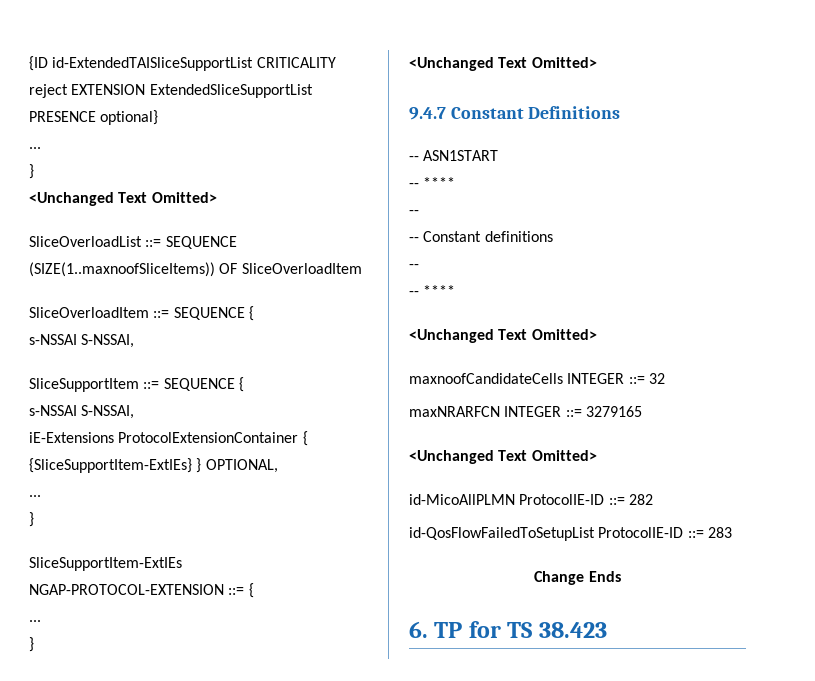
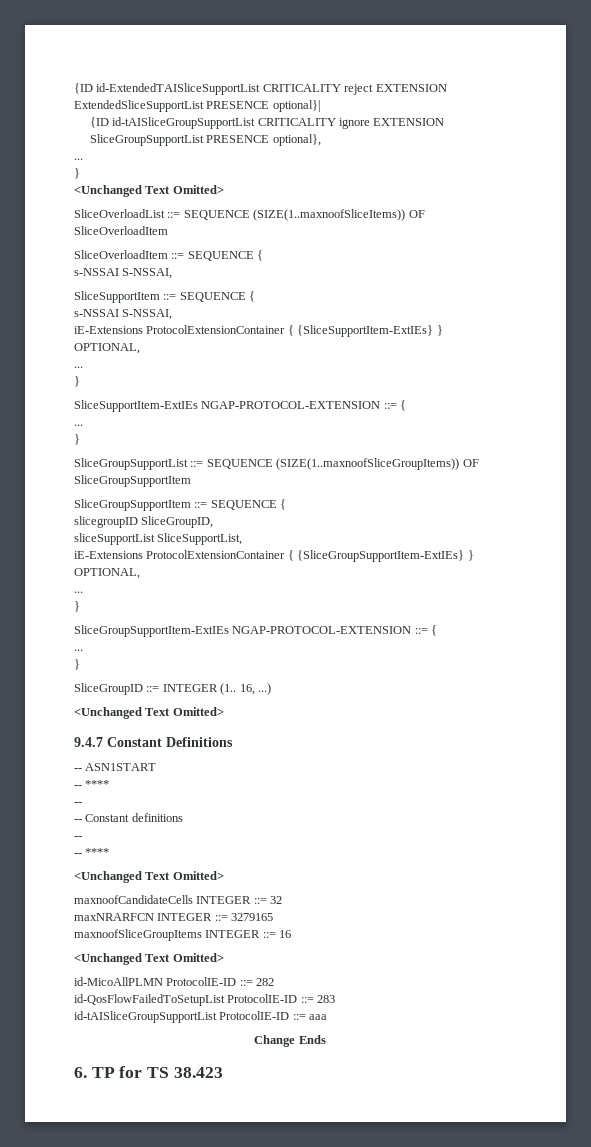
[100,110,159,125] optional} -> [272,100,321,112] [89,117,445,129] [89,134,321,146] optional}| // {ID id-tAISliceGroupSupportList CRITICALITY ignore EXTENSION SliceGroupSupportList PRESENCE optional},
(34, 644) none -> [74,458,479,470] [74,475,191,487] [74,499,287,511] [74,516,214,528] [74,533,243,545] [74,550,474,562] [74,568,140,579] [74,591,83,593] [74,601,80,612] [74,625,438,637] [74,649,83,651] [74,659,80,670] [74,683,271,695] // SliceGroupSupportList ::= SEQUENCE (SIZE(1..maxnoofSliceGroupItems)) OF SliceGroupSupportItem // SliceGroupSupportItem ::= SEQUENCE { // slicegroupID SliceGroupID, // sliceSupportList SliceSupportList, // iE-Extensions ProtocolExtensionContainer { {SliceGroupSupportItem-ExtIEs} } OPTIONAL, // ... // } // SliceGroupSupportItem-ExtIEs NGAP-PROTOCOL-EXTENSION ::= { // ... // } // SliceGroupID ::= INTEGER (1.. 16, ...)
(642, 411) none -> [74,929,292,941] // maxnoofSliceGroupItems INTEGER ::= 16
(732, 532) none -> [74,1011,328,1023] // id-tAISliceGroupSupportList ProtocolIE-ID ::= aaa

